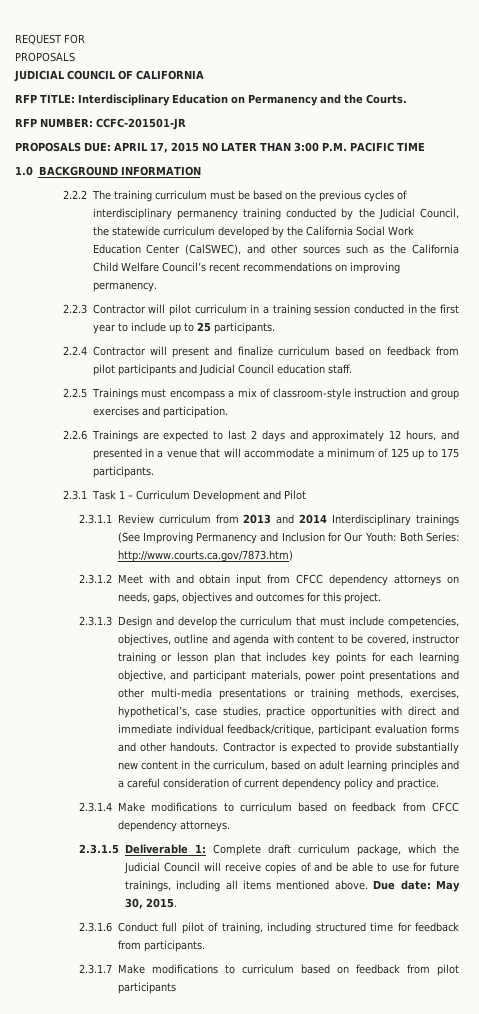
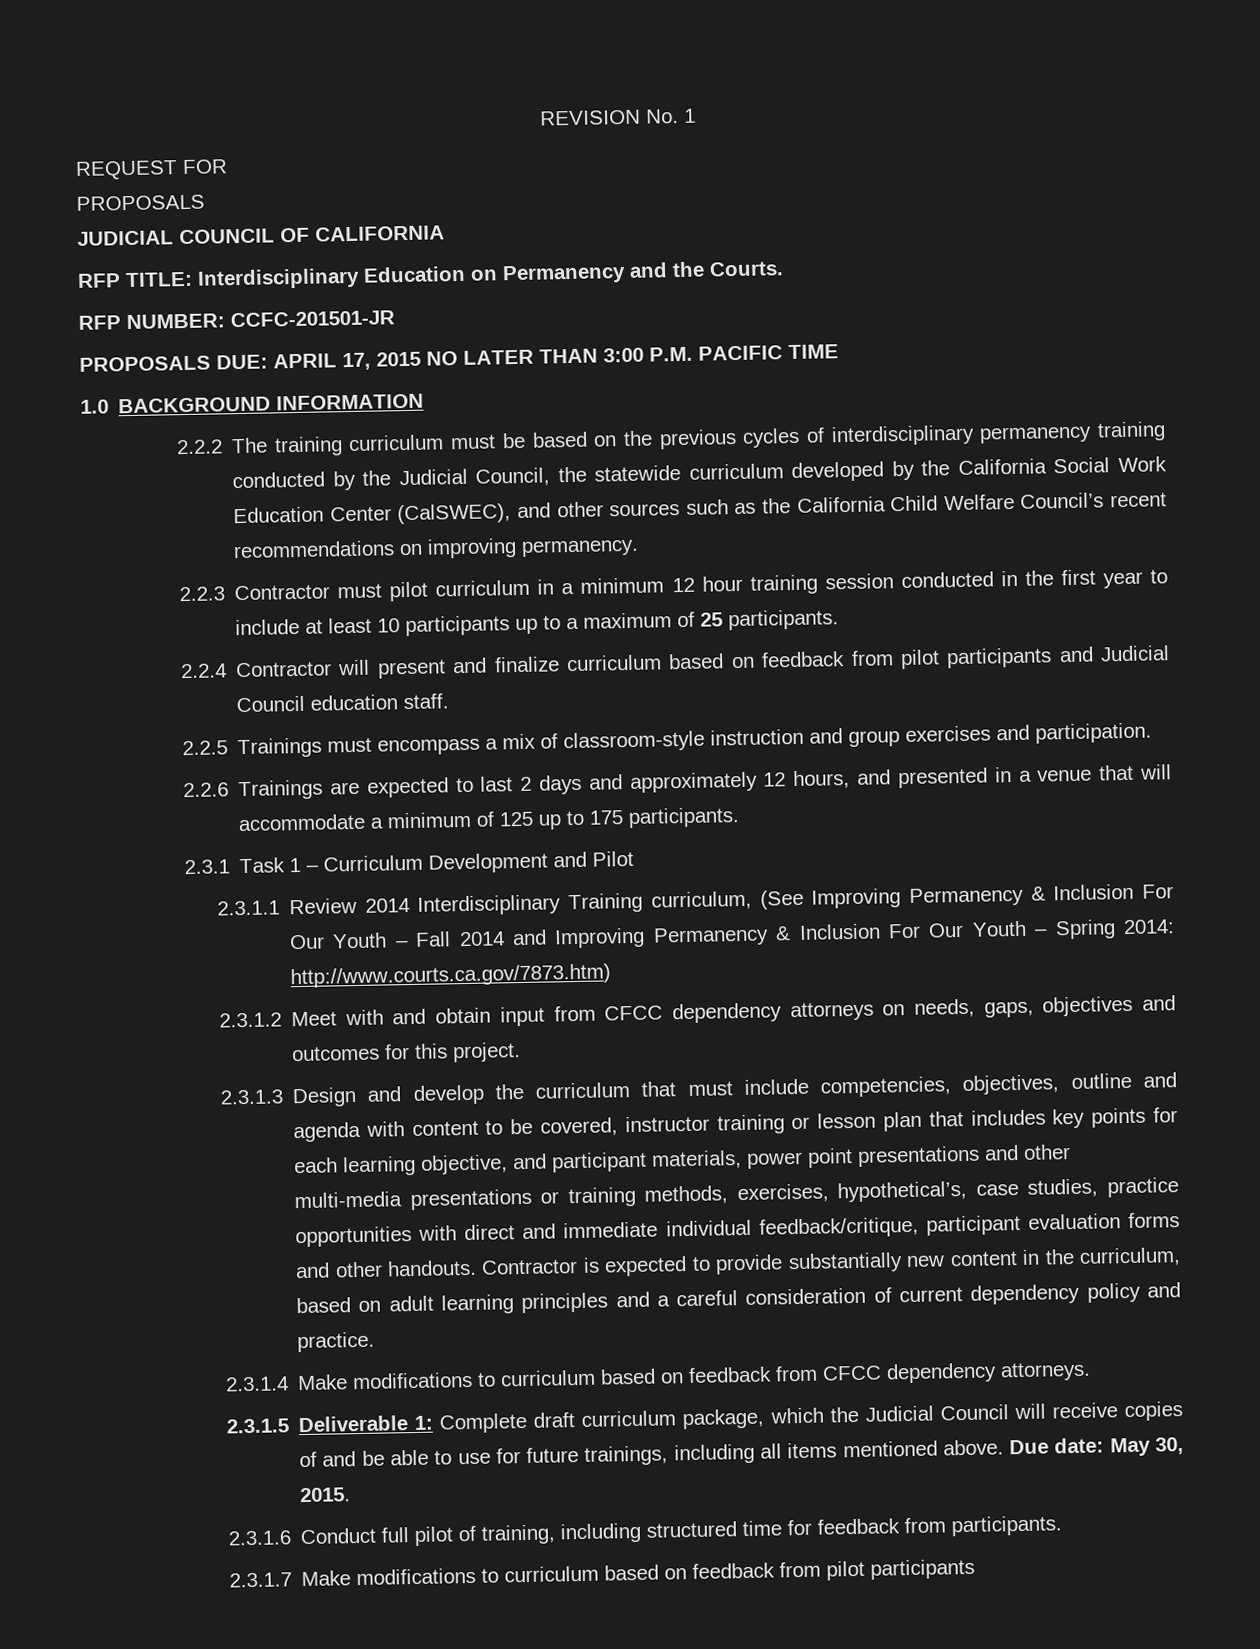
(15, 39) none -> [539,108,696,126] REVISION No. 1 //
[148,304,166,313] will -> [337,583,383,599] must
(269, 310) none -> [580,575,743,594] minimum 12 hour
[168,323,194,334] up to -> [305,611,696,637] at least 10 participants up to a maximum of
[158,514,459,526] [117,532,460,544] curriculum from 2013 and 2014 Interdisciplinary trainings (See Improving Permanency and Inclusion for Our Youth: Both Series: -> [364,883,1175,916] [289,919,1175,950] 2014 Interdisciplinary Training curriculum, (See Improving Permanency & Inclusion For Our Youth – Fall 2014 and Improving Permanency & Inclusion For Our Youth – Spring 2014:

